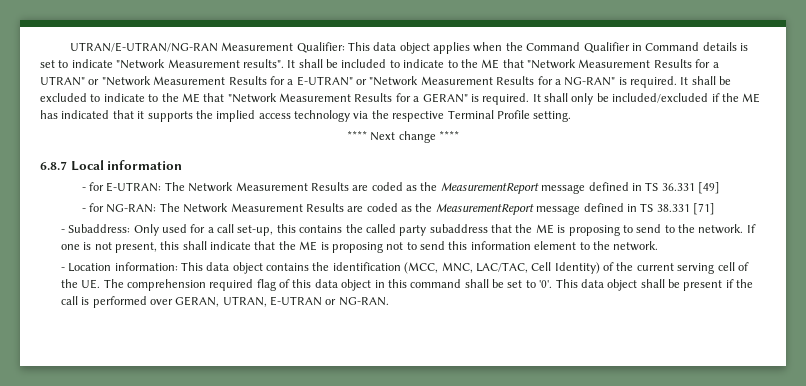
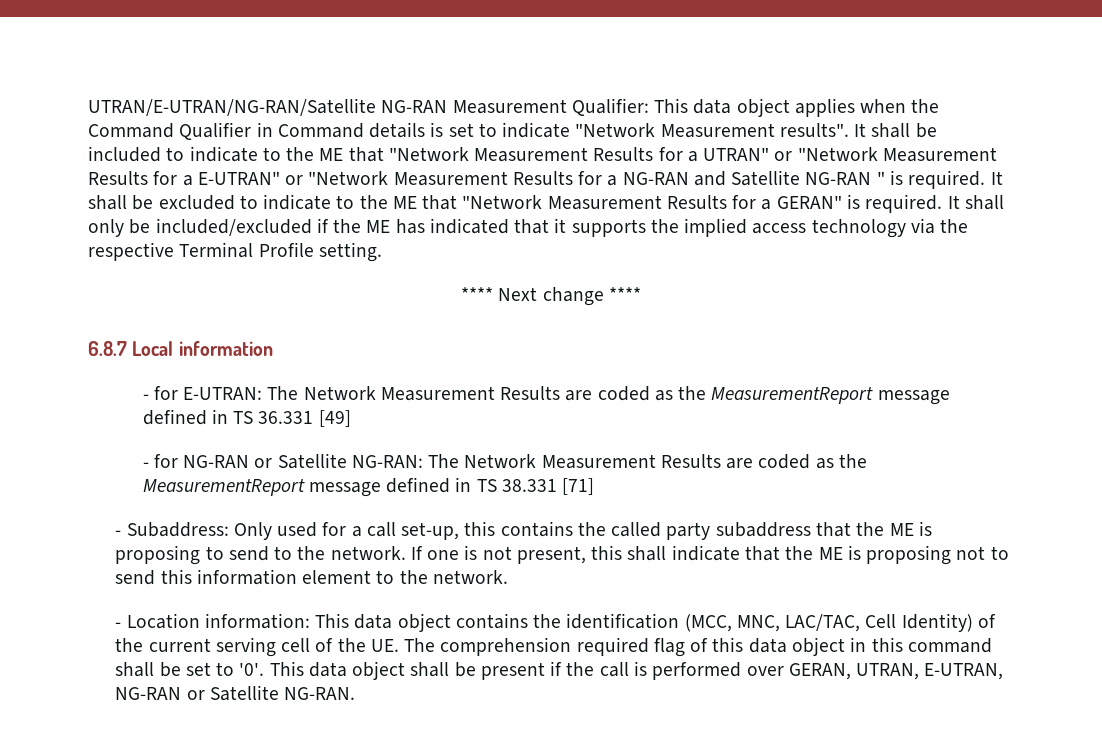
[69,42,218,52] UTRAN/E-UTRAN/NG-RAN -> [88,98,448,116] UTRAN/E-UTRAN/NG-RAN/Satellite NG-RAN
[564,77,616,86] NG-RAN" -> [622,170,885,186] NG-RAN and Satellite NG-RAN "
(105, 207) none -> [183,453,347,469] NG-RAN or Satellite
[270,296,337,306] E-UTRAN or -> [924,663,1004,680] [115,685,279,701] E-UTRAN, NG-RAN or Satellite

